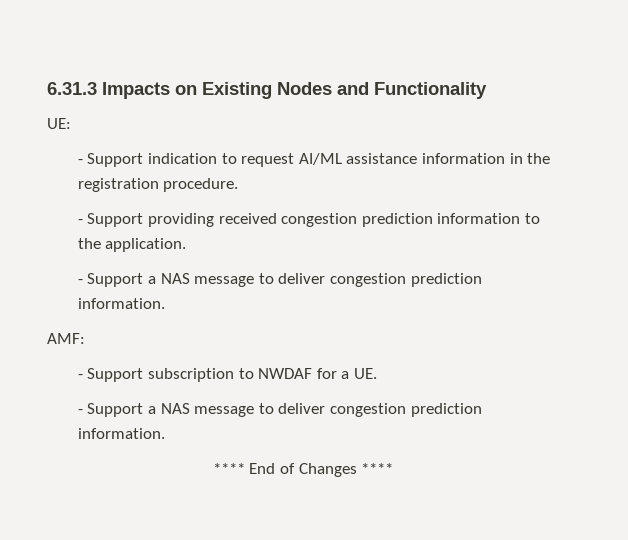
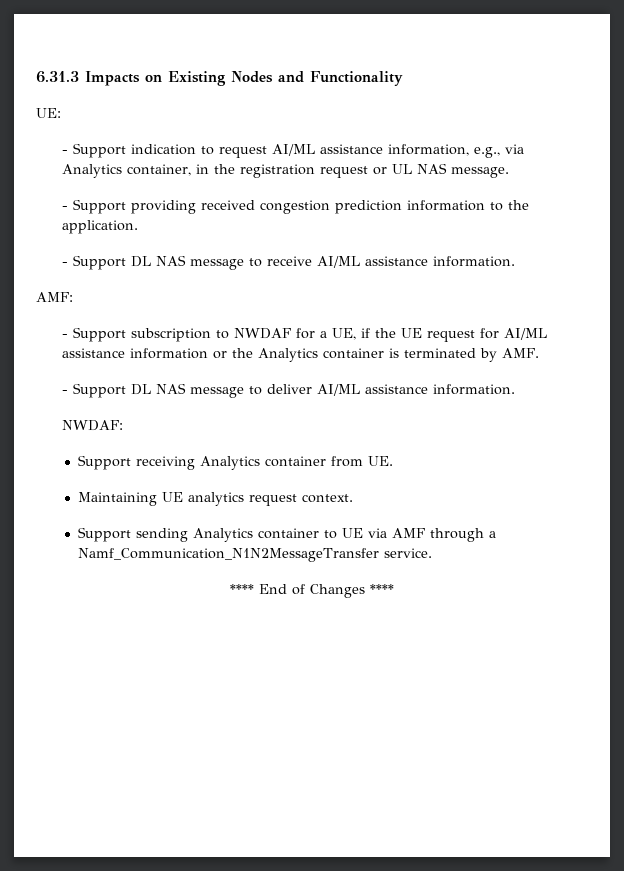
[422,153,551,164] [77,178,239,192] information in the registration procedure. -> [388,144,525,158] [62,163,510,178] information, e.g., via Analytics container, in the registration request or UL NAS message.
[148,273,482,287] a NAS message to deliver congestion prediction -> [131,255,429,270] DL NAS message to receive AI/ML assistance
[354,368,378,379] [77,403,482,417] [77,428,165,439] UE. // - Support a NAS message to deliver congestion prediction information. -> [332,328,548,342] [62,348,540,362] [62,383,516,398] [62,420,124,431] [78,455,394,470] [78,492,354,506] [78,527,497,542] [78,548,433,562] UE, if the UE request for AI/ML assistance information or the Analytics container is terminated by AMF. // - Support DL NAS message to deliver AI/ML assistance information. // NWDAF: // Support receiving Analytics container from UE. // Maintaining UE analytics request context. // Support sending Analytics container to UE via AMF through a Namf_Communication_N1N2MessageTransfer service.

